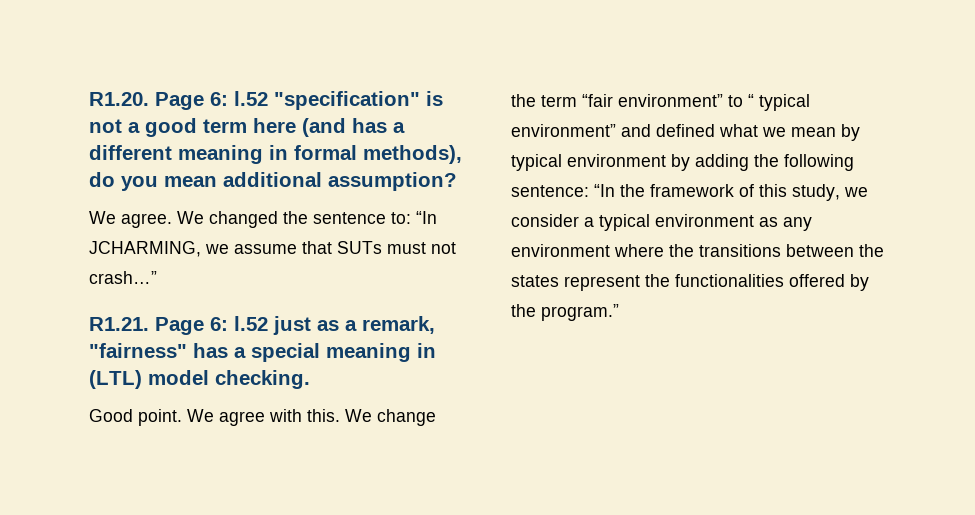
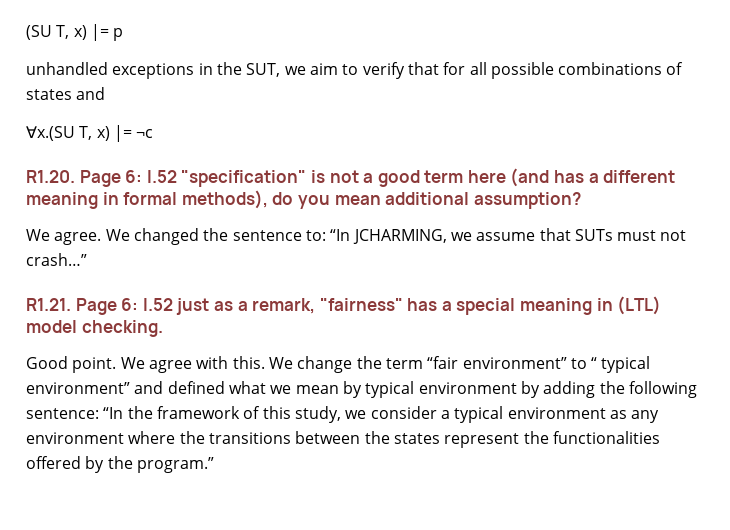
(89, 99) none -> [26,24,124,41] [26,62,684,79] [26,87,106,100] [26,125,154,142] (SU T, x) |= p // unhandled exceptions in the SUT, we aim to verify that for all possible combinations of states and // ∀x.(SU T, x) |= ¬c //

